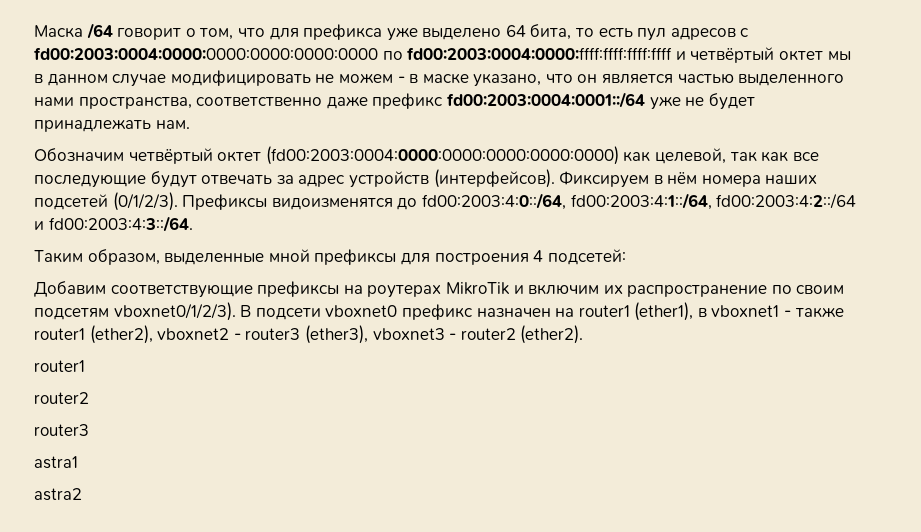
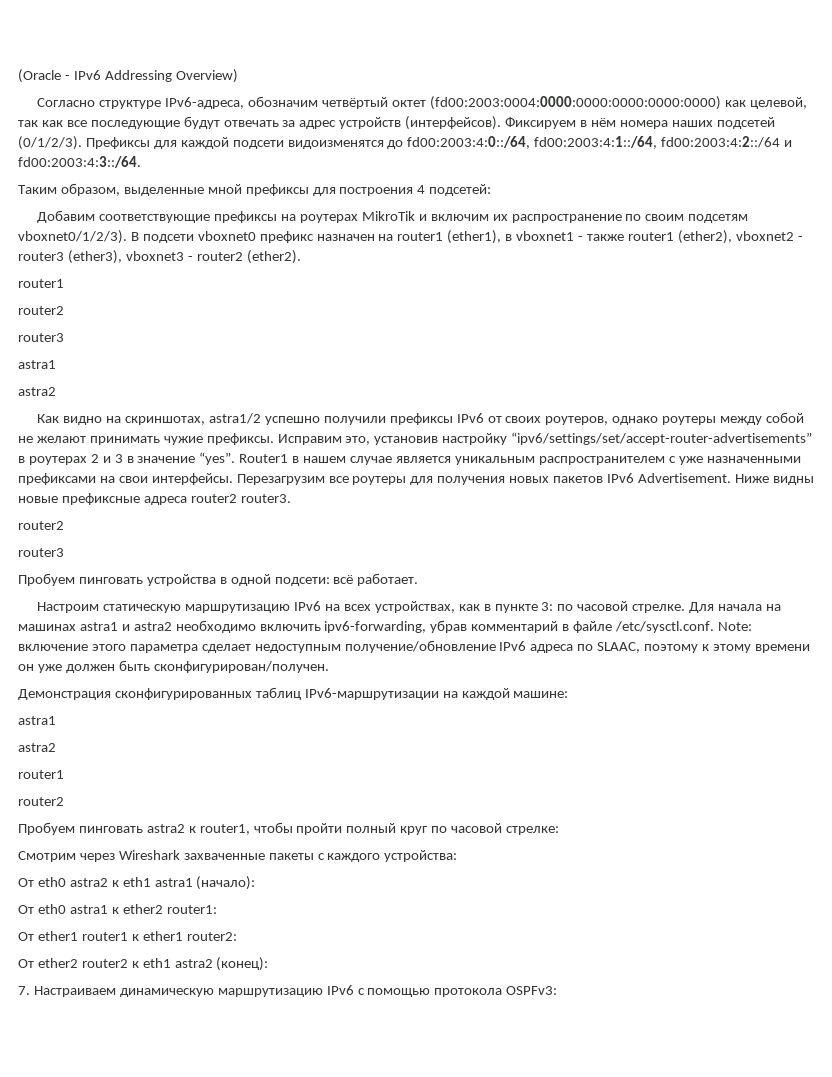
[34,23,750,41] [34,47,851,63] [34,70,845,87] [34,92,755,110] [34,119,190,132] [34,148,124,161] Маска /64 говорит о том, что для префикса уже выделено 64 бита, то есть пул адресов с fd00:2003:0004:0000:0000:0000:0000:0000 по fd00:2003:0004:0000:ffff:ffff:ffff:ffff и четвёртый октет мы в данном случае модифицировать не можем - в маске указано, что он является частью выделенного нами пространства, соответственно даже префикс fd00:2003:0004:0001::/64 уже не будет принадлежать нам. // Обозначим -> [18,69,238,83] [37,96,319,109] (Oracle - IPv6 Addressing Overview) // Согласно структуре IPv6-адреса, обозначим
(268, 202) none -> [153,137,284,149] для каждой подсети
(82, 494) none -> [37,412,805,425] [18,432,813,445] [18,452,801,465] [18,473,814,485] [18,493,291,505] [18,521,64,530] [18,548,64,557] [18,573,419,586] [37,601,781,613] [18,620,752,633] [18,640,810,653] [18,660,329,673] [18,687,569,700] [18,716,56,725] [18,743,56,752] [18,770,64,779] [18,797,64,806] [18,822,560,835] [18,850,458,862] [18,876,256,890] [18,904,217,914] [18,931,237,941] [18,957,269,971] [18,985,558,997] // Как видно на скриншотах, astra1/2 успешно получили префиксы IPv6 от своих роутеров, однако роутеры между собой не желают принимать чужие префиксы. Исправим это, установив настройку “ipv6/settings/set/accept-router-advertisements” в роутерах 2 и 3 в значение “yes”. Router1 в нашем случае является уникальным распространителем с уже назначенными префиксами на свои интерфейсы. Перезагрузим все роутеры для получения новых пакетов IPv6 Advertisement. Ниже видны новые префиксные адреса router2 router3. // router2 // router3 // Пробуем пинговать устройства в одной подсети: всё работает. // Настроим статическую маршрутизацию IPv6 на всех устройствах, как в пункте 3: по часовой стрелке. Для начала на машинах astra1 и astra2 необходимо включить ipv6-forwarding, убрав комментарий в файле /etc/sysctl.conf. Note: включение этого параметра сделает недоступным получение/обновление IPv6 адреса по SLAAC, поэтому к этому времени он уже должен быть сконфигурирован/получен. // Демонстрация сконфигурированных таблиц IPv6-маршрутизации на каждой машине: // astra1 // astra2 // router1 // router2 // Пробуем пинговать astra2 к router1, чтобы пройти полный круг по часовой стрелке: // Смотрим через Wireshark захваченные пакеты с каждого устройства: // От eth0 astra2 к eth1 astra1 (начало): // От eth0 astra1 к ether2 router1: // От ether1 router1 к ether1 router2: // От ether2 router2 к eth1 astra2 (конец): // 7. Настраиваем динамическую маршрутизацию IPv6 с помощью протокола OSPFv3:

